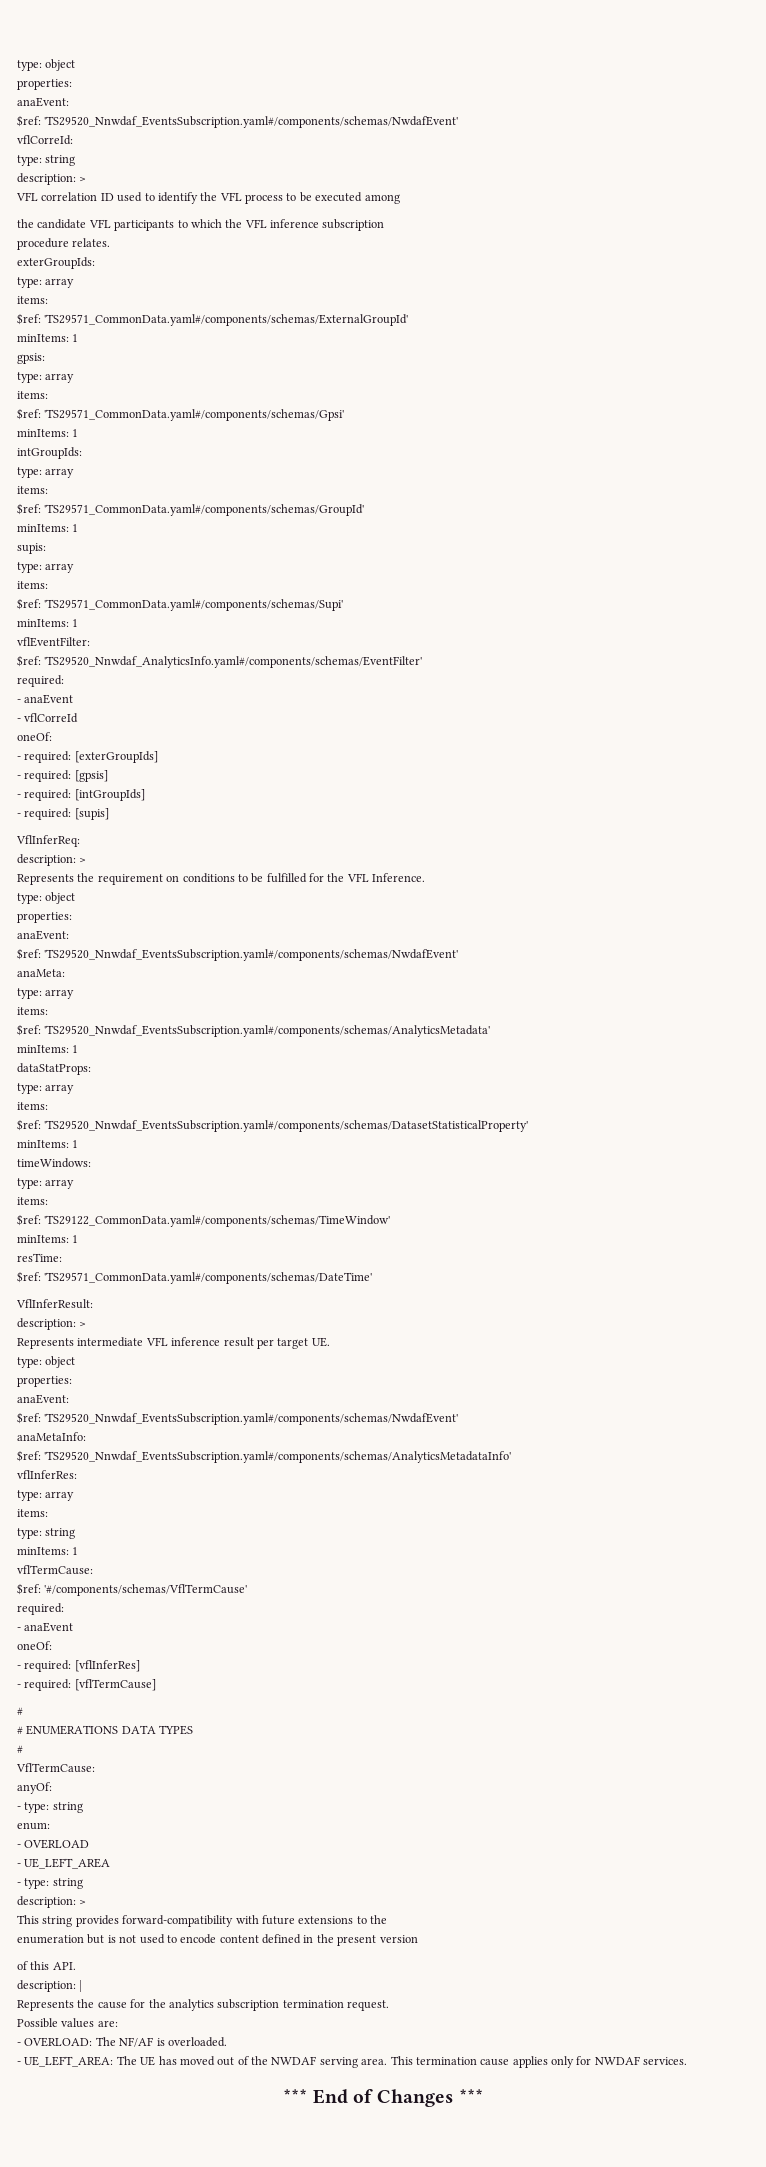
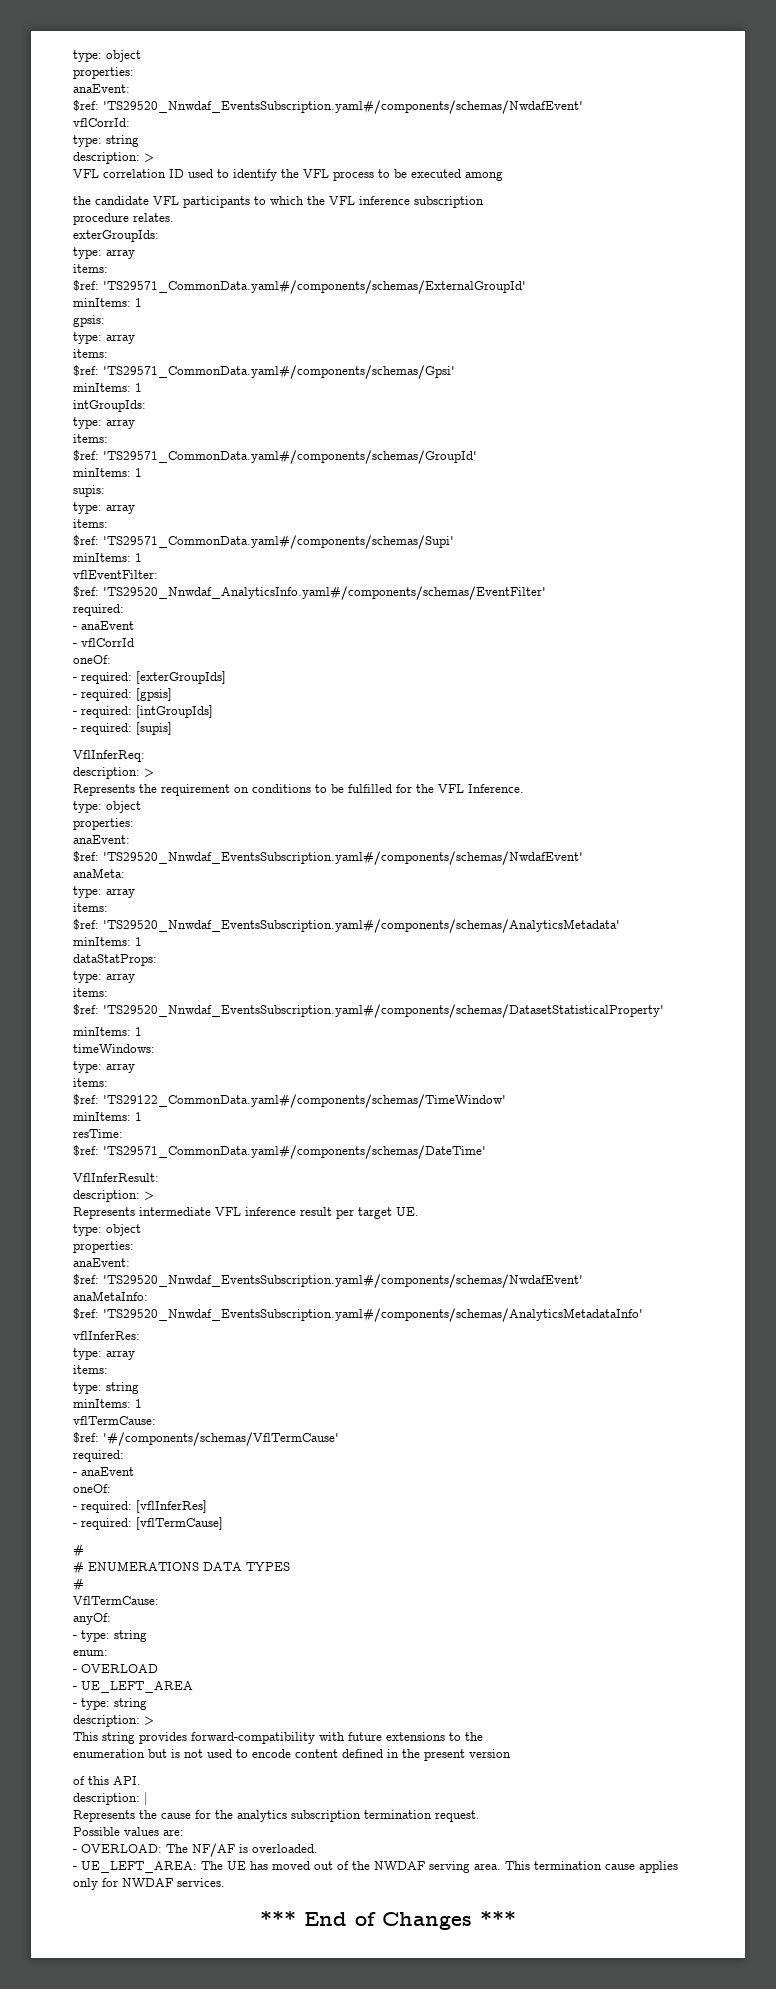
[17,59,76,71] [17,79,72,90] [17,97,69,107] [17,115,459,128] [17,135,73,145] type: object // properties: // anaEvent: // $ref: 'TS29520_Nnwdaf_EventsSubscription.yaml#/components/schemas/NwdafEvent' // vflCorreId: -> [73,50,141,62] [73,67,134,79] [73,84,130,93] [73,100,583,114] [73,118,130,127] type: object // properties: // anaEvent: // $ref: 'TS29520_Nnwdaf_EventsSubscription.yaml#/components/schemas/NwdafEvent' // vflCorrId:
[24,713,79,723] vflCorreId -> [81,638,134,647] vflCorrId

